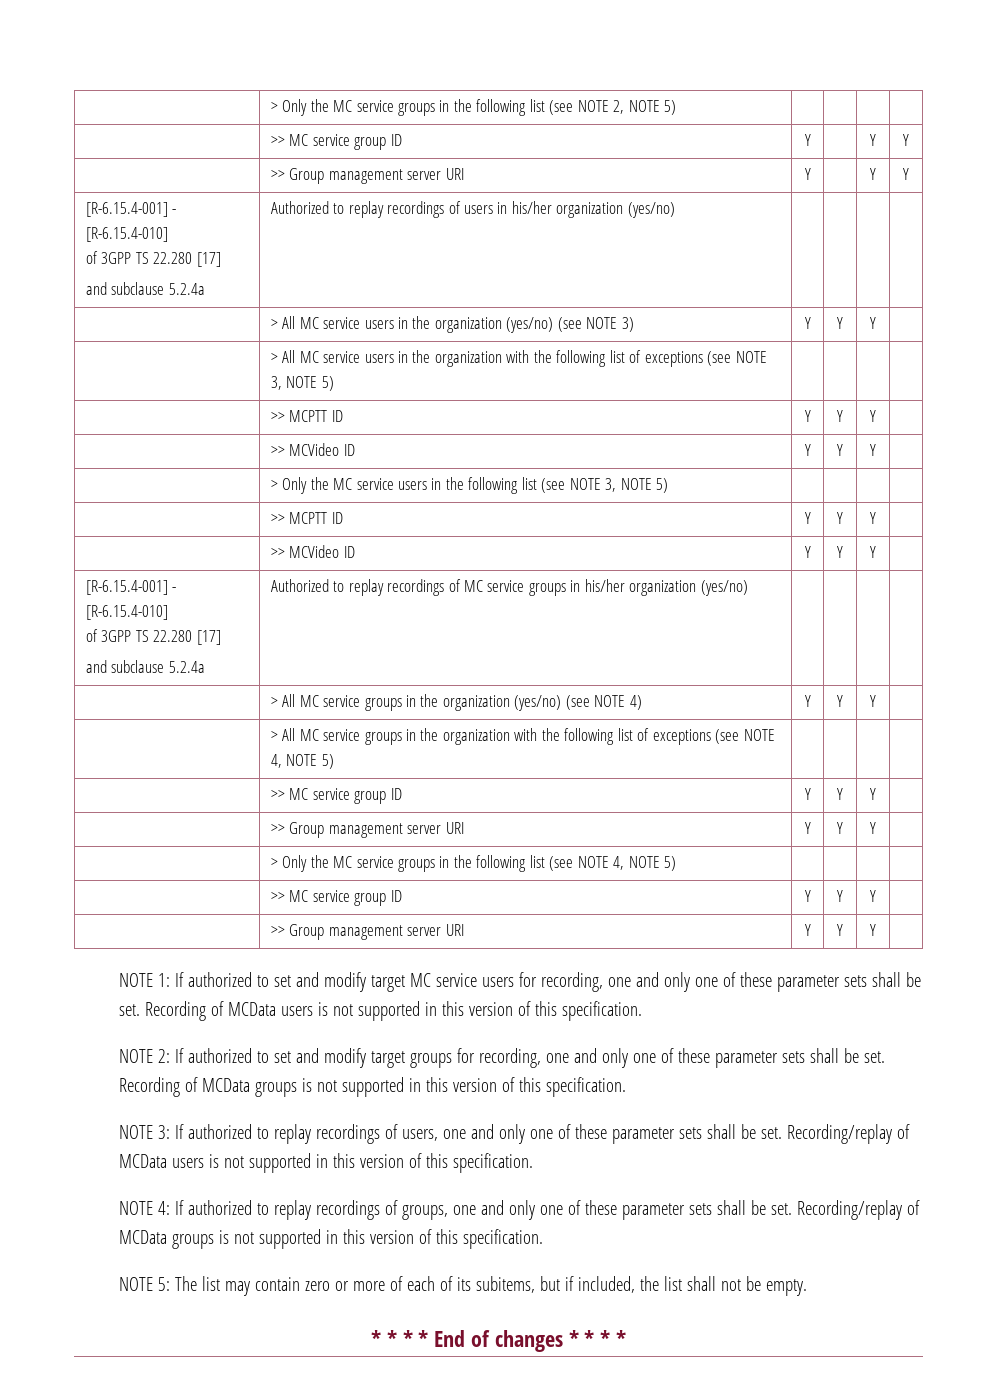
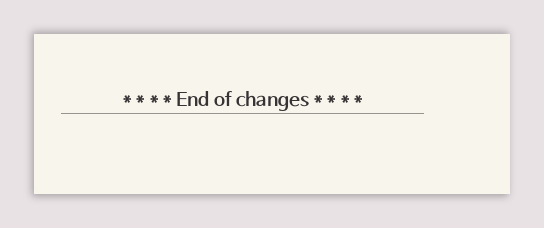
[270,99,677,116] [270,134,402,150] [804,134,811,146] [870,134,876,146] [903,134,909,146] [270,168,464,184] [804,168,811,180] [870,168,876,180] [903,168,909,180] [85,202,177,217] [85,227,168,242] [85,251,221,267] [85,282,205,295] [270,201,675,218] [270,316,634,333] [804,317,811,329] [837,317,843,329] [870,317,876,329] [270,350,767,367] [270,376,334,391] [270,410,343,422] [804,410,811,422] [837,410,843,422] [870,410,876,422] [270,443,355,456] [804,444,811,456] [837,444,843,456] [870,444,876,456] [270,477,669,494] [270,512,343,524] [804,512,811,524] [837,512,843,524] [870,512,876,524] [270,545,355,558] [804,546,811,558] [837,546,843,558] [870,546,876,558] [85,580,177,595] [85,605,168,620] [85,629,221,645] [85,660,205,673] [270,579,748,596] [270,694,642,711] [804,695,811,707] [837,695,843,707] [870,695,876,707] [270,728,775,745] [270,754,334,769] [270,788,402,804] [804,788,811,800] [837,788,843,800] [870,788,876,800] [270,822,464,838] [804,822,811,834] [837,822,843,834] [870,822,876,834] [270,855,677,872] [270,890,402,906] [804,890,811,902] [837,890,843,902] [870,890,876,902] [270,924,464,940] [804,924,811,936] [837,924,843,936] [870,924,876,936] [118,972,921,992] [118,1001,642,1021] [118,1048,885,1068] [118,1077,626,1097] [118,1124,910,1144] [118,1153,533,1173] [118,1200,920,1220] [118,1229,543,1249] [118,1276,807,1296] | > Only the MC service groups in the following list (see NOTE 2, NOTE 5) | | | | // | >> MC service group ID | Y | | Y | Y // | >> Group management server URI | Y | | Y | Y // [R-6.15.4-001] - [R-6.15.4-010] // of 3GPP TS 22.280 [17] // and subclause 5.2.4a | Authorized to replay recordings of users in his/her organization (yes/no) | | | | // | > All MC service users in the organization (yes/no) (see NOTE 3) | Y | Y | Y | // | > All MC service users in the organization with the following list of exceptions (see NOTE 3, NOTE 5) | | | | // | >> MCPTT ID | Y | Y | Y | // | >> MCVideo ID | Y | Y | Y | // | > Only the MC service users in the following list (see NOTE 3, NOTE 5) | | | | // | >> MCPTT ID | Y | Y | Y | // | >> MCVideo ID | Y | Y | Y | // [R-6.15.4-001] - [R-6.15.4-010] // of 3GPP TS 22.280 [17] // and subclause 5.2.4a | Authorized to replay recordings of MC service groups in his/her organization (yes/no) | | | | // | > All MC service groups in the organization (yes/no) (see NOTE 4) | Y | Y | Y | // | > All MC service groups in the organization with the following list of exceptions (see NOTE 4, NOTE 5) | | | | // | >> MC service group ID | Y | Y | Y | // | >> Group management server URI | Y | Y | Y | // | > Only the MC service groups in the following list (see NOTE 4, NOTE 5) | | | | // | >> MC service group ID | Y | Y | Y | // | >> Group management server URI | Y | Y | Y | // NOTE 1: If authorized to set and modify target MC service users for recording, one and only one of these parameter sets shall be set. Recording of MCData users is not supported in this version of this specification. // NOTE 2: If authorized to set and modify target groups for recording, one and only one of these parameter sets shall be set. Recording of MCData groups is not supported in this version of this specification. // NOTE 3: If authorized to replay recordings of users, one and only one of these parameter sets shall be set. Recording/replay of MCData users is not supported in this version of this specification. // NOTE 4: If authorized to replay recordings of groups, one and only one of these parameter sets shall be set. Recording/replay of MCData groups is not supported in this version of this specification. // NOTE 5: The list may contain zero or more of each of its subitems, but if included, the list shall not be empty. // -> (123, 100) none

